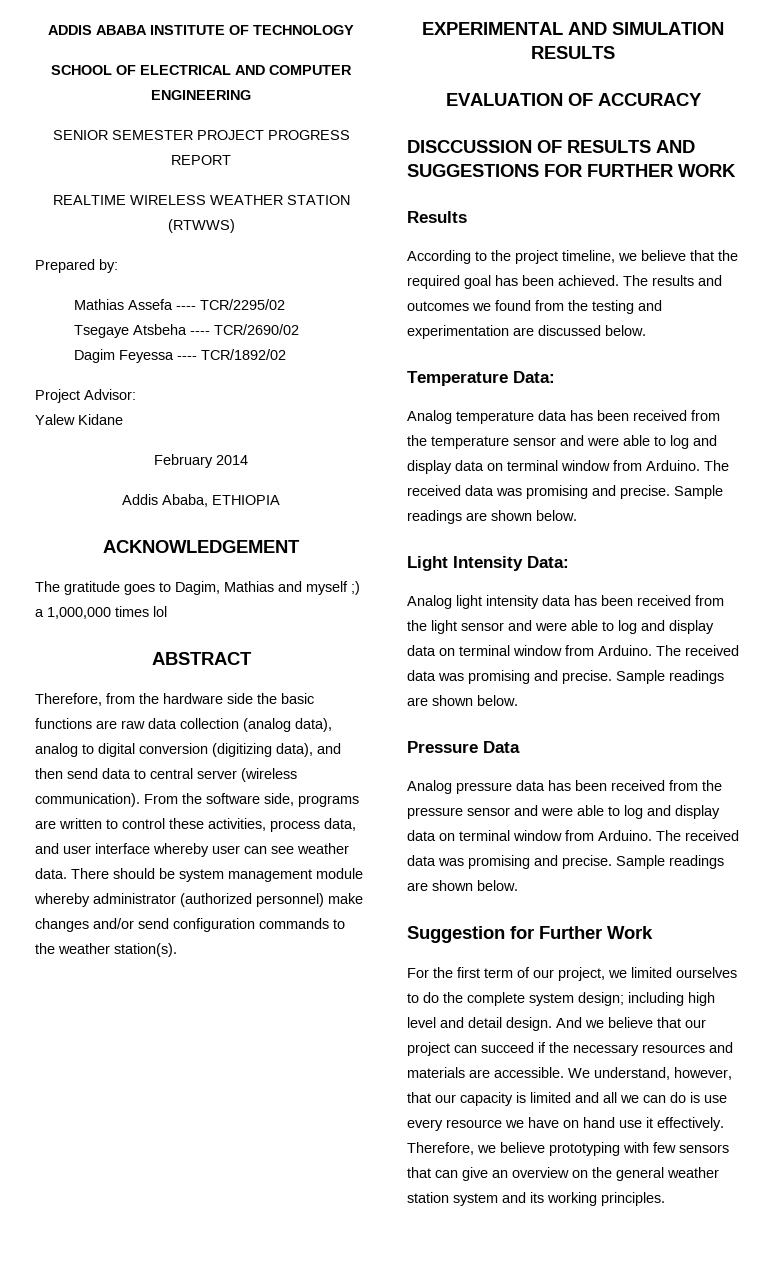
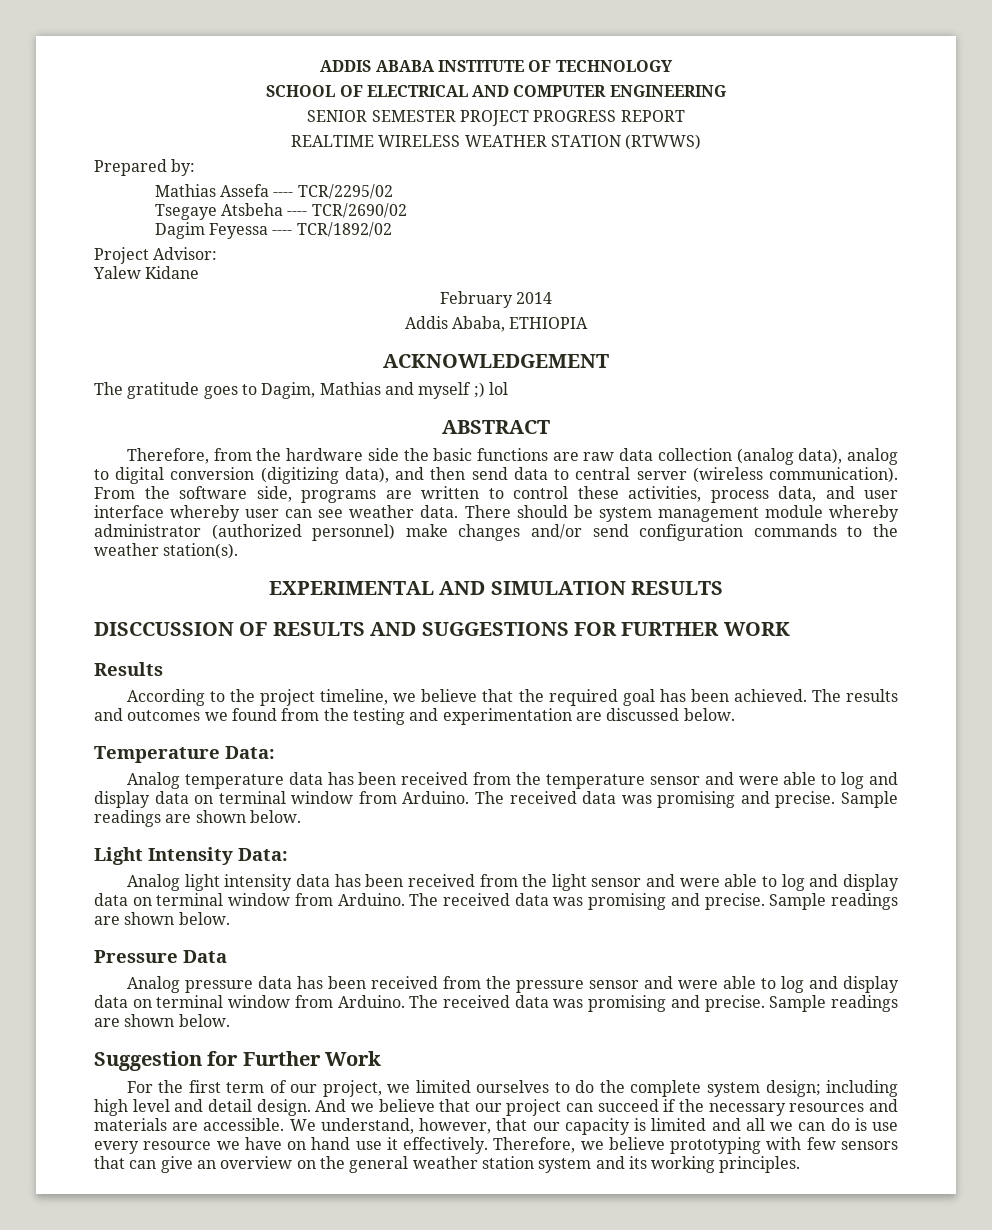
[35,606,149,619] a 1,000,000 times -> (485, 390) none
[445,93,702,106] // EVALUATION OF ACCURACY -> (724, 588) none

